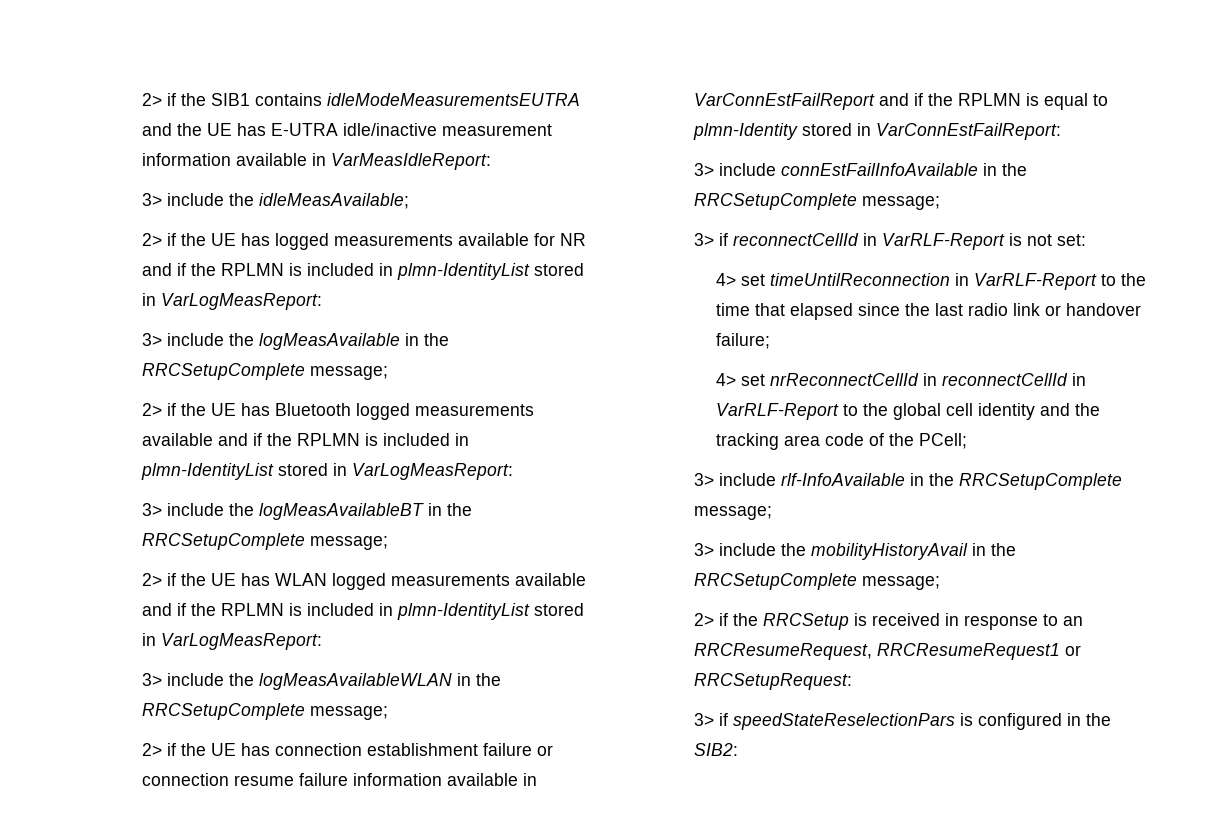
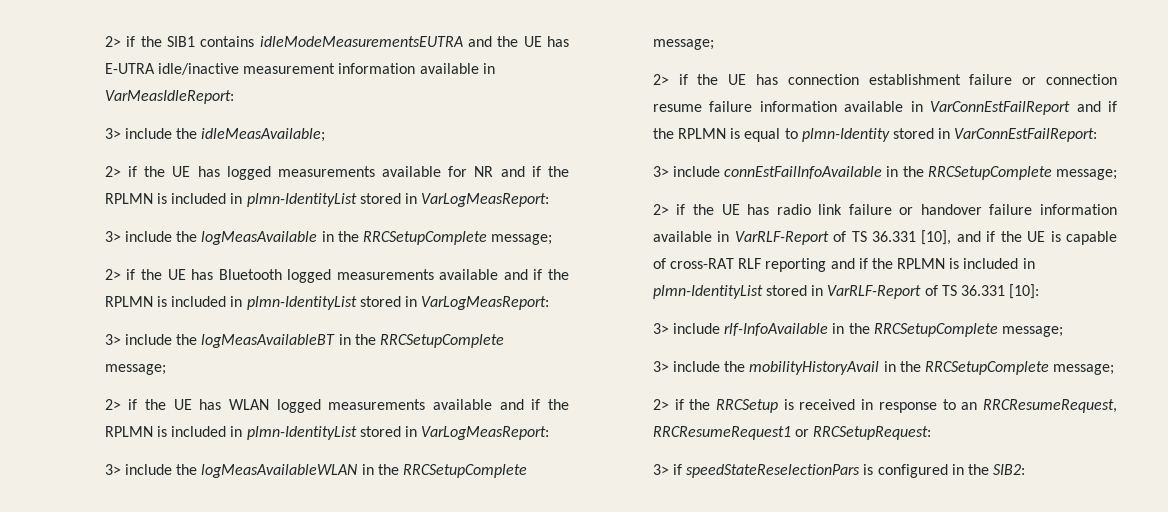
[693,233,1086,250] [716,273,1147,290] [716,303,1142,320] [716,333,771,349] [716,373,1087,386] [716,403,1101,420] [716,433,968,450] 3> if reconnectCellId in VarRLF-Report is not set: // 4> set timeUntilReconnection in VarRLF-Report to the time that elapsed since the last radio link or handover failure; // 4> set nrReconnectCellId in reconnectCellId in VarRLF-Report to the global cell identity and the tracking area code of the PCell; -> [652,204,1117,215] [652,230,1117,245] [652,258,1035,272] [652,284,1040,299] 2> if the UE has radio link failure or handover failure information available in VarRLF-Report of TS 36.331 [10], and if the UE is capable of cross-RAT RLF reporting and if the RPLMN is included in plmn-IdentityList stored in VarRLF-Report of TS 36.331 [10]:

